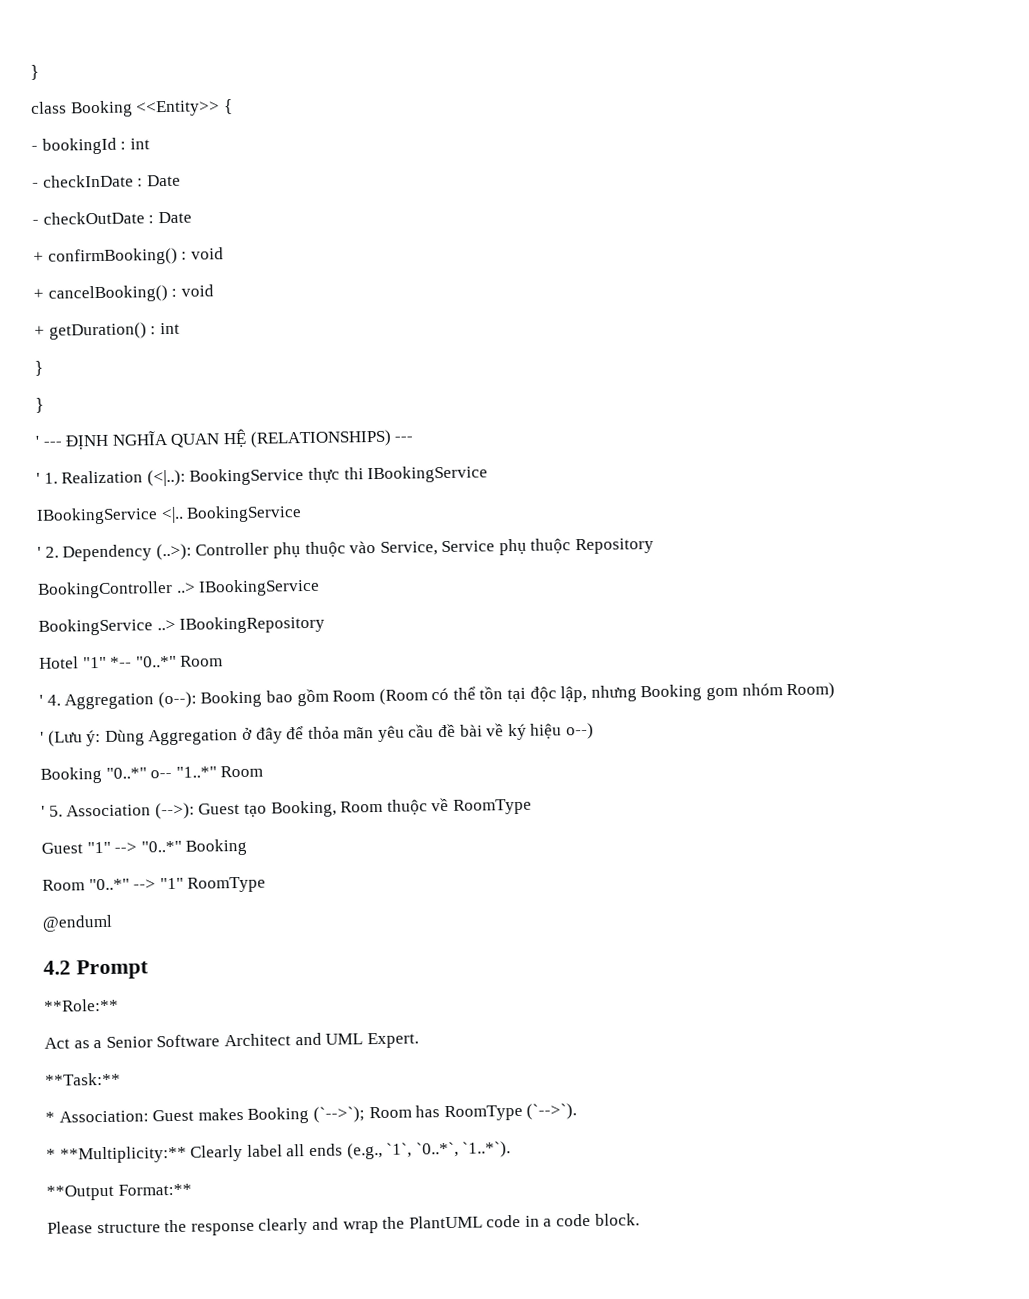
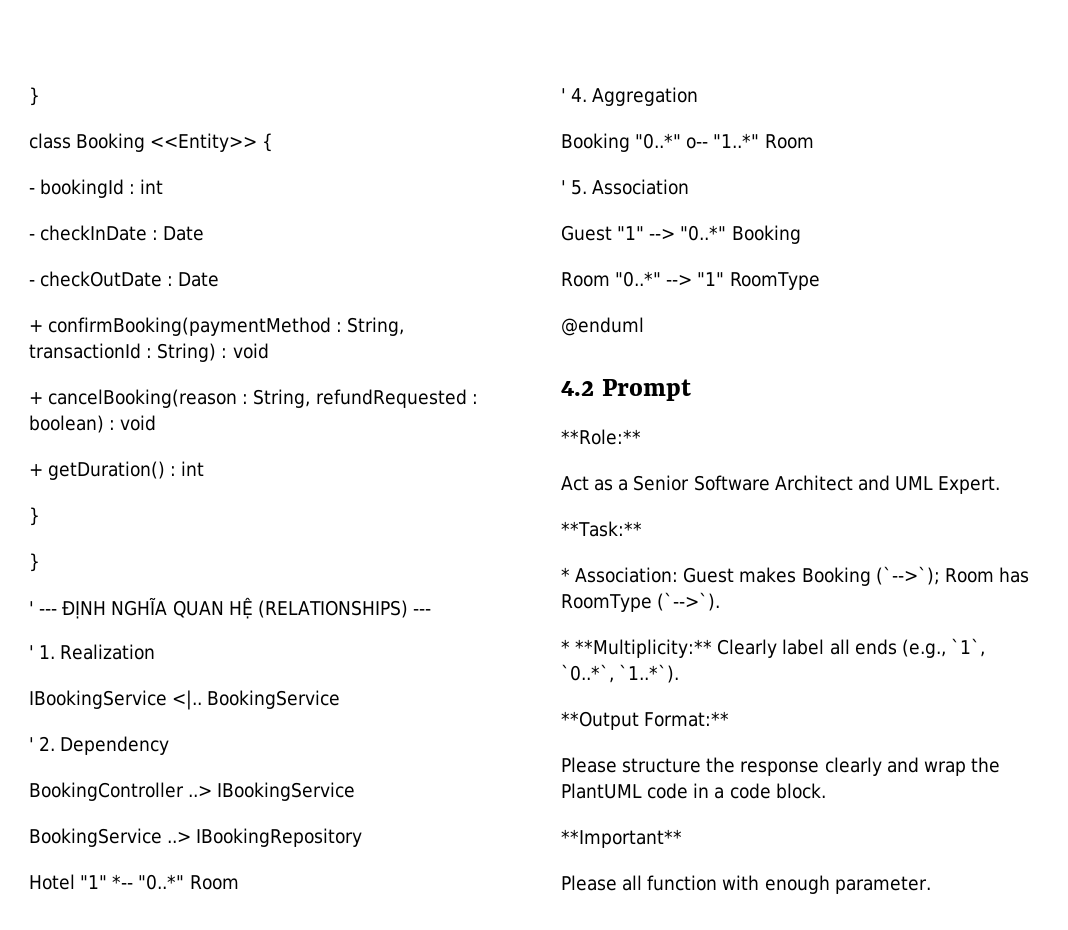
[47,247,224,266] [33,284,168,303] confirmBooking() : void // + cancelBooking() -> [48,317,405,336] [29,343,269,362] [29,389,478,408] [29,415,104,433] confirmBooking(paymentMethod : String, transactionId : String) : void // + cancelBooking(reason : String, refundRequested : boolean)
[146,465,489,487] (<|..): BookingService thực thi IBookingService -> (156, 652) none
[155,537,655,561] (..>): Controller phụ thuộc vào Service, Service phụ thuộc Repository -> (170, 745) none
[157,682,836,709] [40,722,595,747] (o--): Booking bao gồm Room (Room có thể tồn tại độc lập, nhưng Booking gom nhóm Room) // ' (Lưu ý: Dùng Aggregation ở đây để thỏa mãn yêu cầu đề bài về ký hiệu o--) -> (699, 96) none
[154,797,532,820] (-->): Guest tạo Booking, Room thuộc về RoomType -> (690, 187) none
(640, 1219) none -> [561,829,682,848] [561,875,931,894] // **Important** // Please all function with enough parameter.

